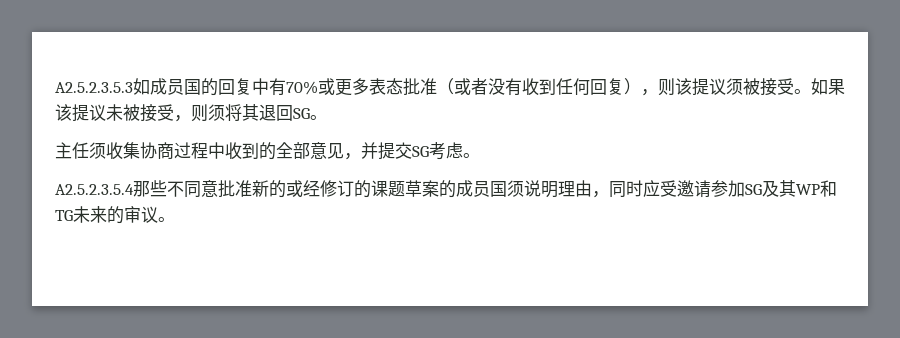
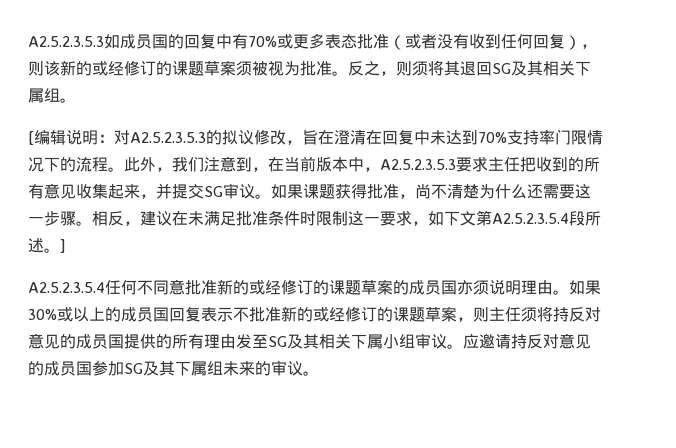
[692,78,845,96] [55,104,174,122] 提议须被接受。如果该提议未被接受 -> [60,60,380,76] 新的或经修订的课题草案须被视为批准。反之
[310,115,327,120] [55,142,344,160] 。 // 主任须收集协商过程中收到的全部意见 -> [511,61,591,76] [28,88,76,103] [28,129,603,145] [28,156,600,172] [28,183,140,199] 及其相关下属组。 // [编辑说明：对A2.5.2.3.5.3的拟议修改，旨在澄清在回复中未达到70%支持率门限情况下的流程。此外，我们注意到，在当前版本中，A2.5.2.3.5.3要求主任把收到的所有意见收集起来
[429,142,480,160] [55,180,167,197] 考虑。 // A2.5.2.3.5.4那些 -> [223,183,591,199] [28,210,601,226] [28,238,66,253] [28,280,137,295] 审议。如果课题获得批准，尚不清楚为什么还需要这一步骤。相反，建议在未满足批准条件时限制这一要求，如下文第A2.5.2.3.5.4段所述。] // A2.5.2.3.5.4任何
(507, 189) none -> [457,280,473,295] 亦
[592,180,711,198] ，同时应受邀请 -> [553,280,601,295] [28,306,601,322] [28,333,591,349] [28,361,92,376] 。如果30%或以上的成员国回复表示不批准新的或经修订的课题草案，则主任须将持反对意见的成员国提供的所有理由发至SG及其相关下属小组审议。应邀请持反对意见的成员国
[796,180,837,197] [55,210,73,221] WP和TG -> [175,361,223,376] 下属组

